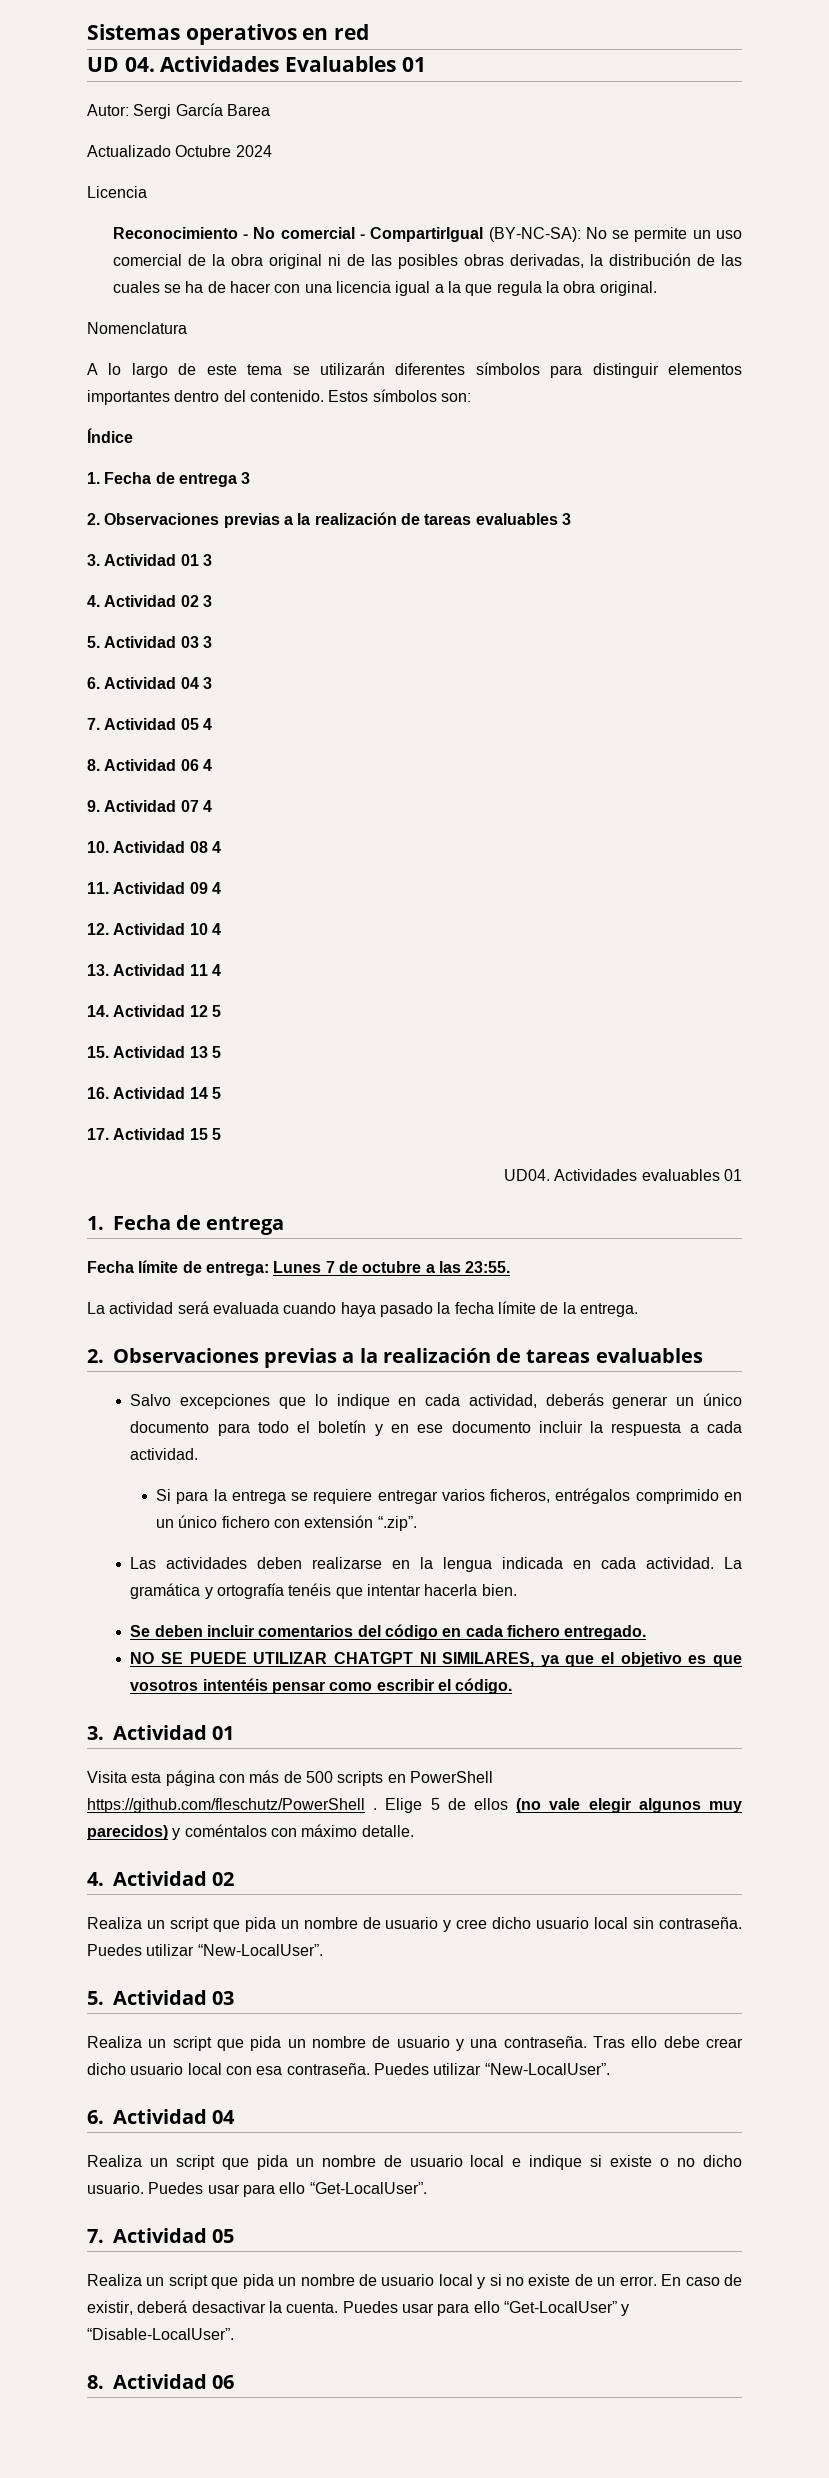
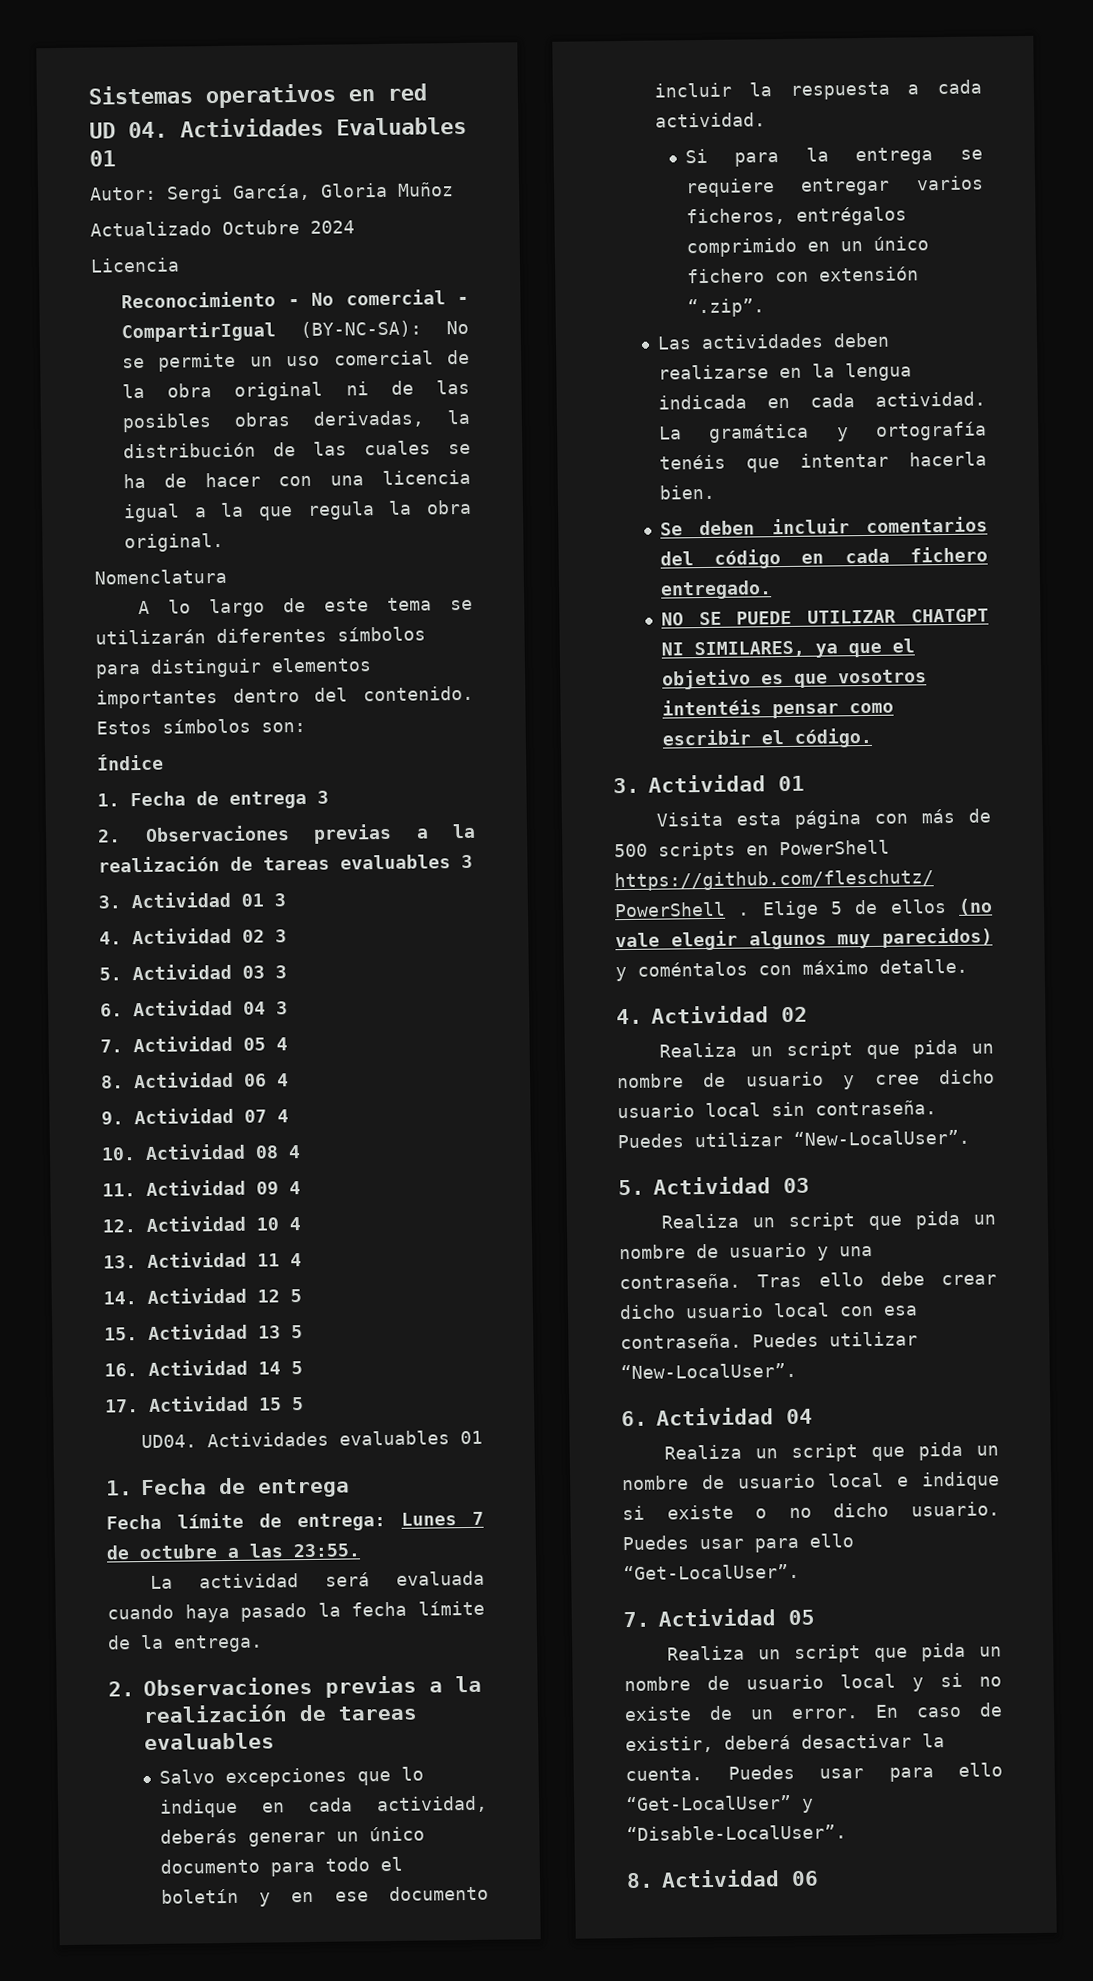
[175,103,270,116] García Barea -> [232,182,454,201] García, Gloria Muñoz

